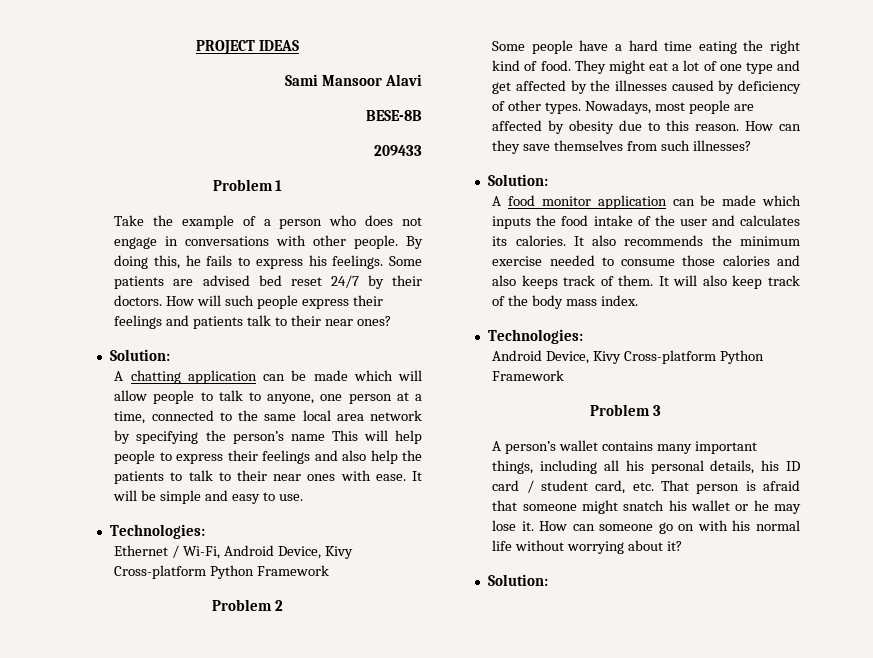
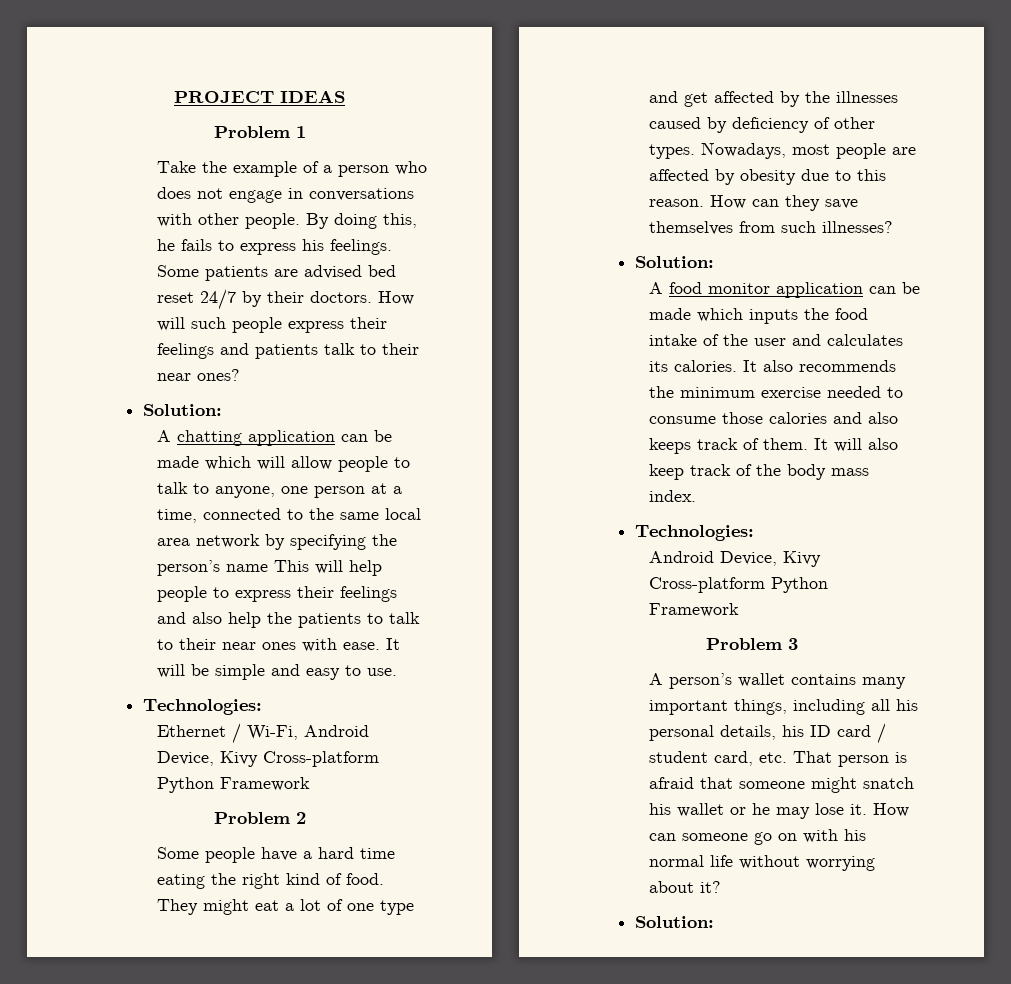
[285,74,423,86] [366,110,422,121] [374,145,422,156] // Sami Mansoor Alavi // BESE-8B // 209433 -> (345, 96) none

